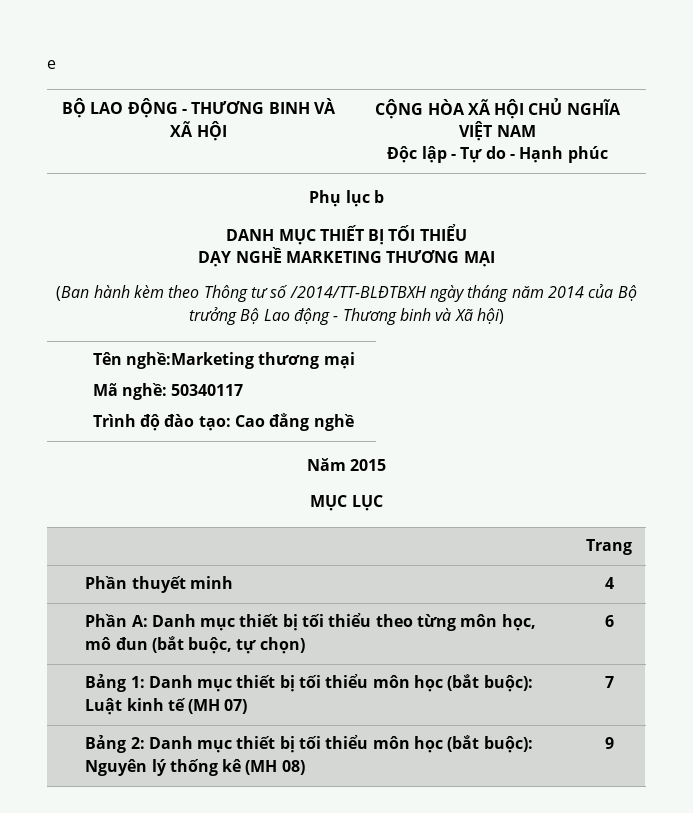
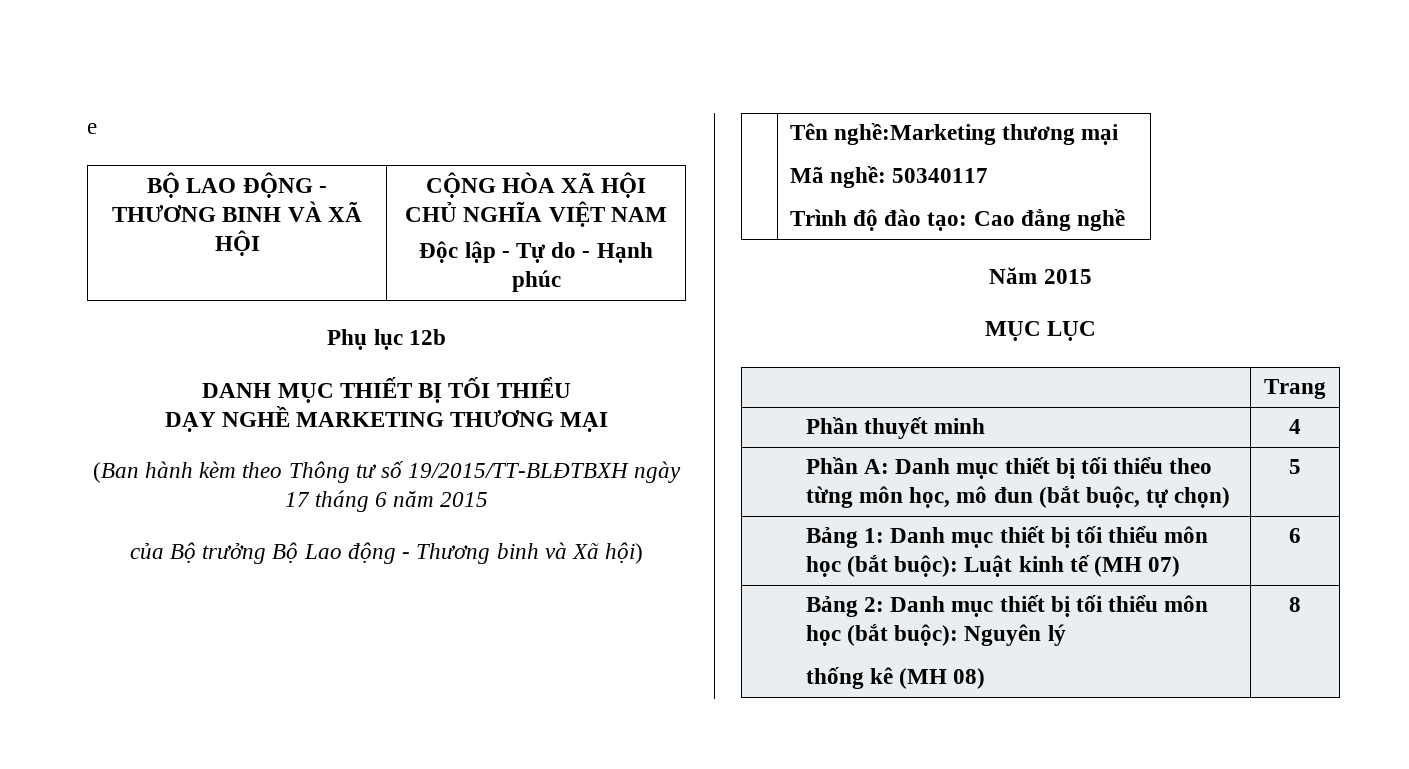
[373,190,384,203] b -> [408,329,446,345] 12b
[289,285,584,302] /2014/TT-BLĐTBXH ngày tháng năm 2014 -> [408,461,682,483] [284,490,489,512] 19/2015/TT-BLĐTBXH ngày 17 tháng 6 năm 2015 //
[604,615,614,627] 6 -> [1289,459,1301,474] 5
[604,676,614,688] 7 -> [1289,528,1301,543] 6
(167, 767) none -> (1066, 635) //
[604,737,614,749] 9 -> [1289,597,1301,612] 8

